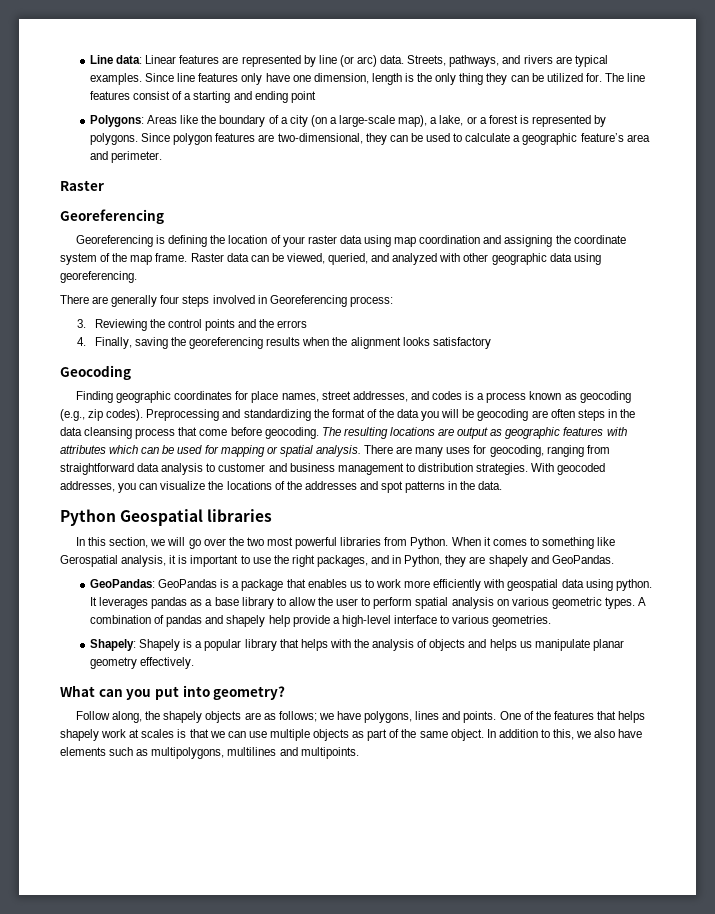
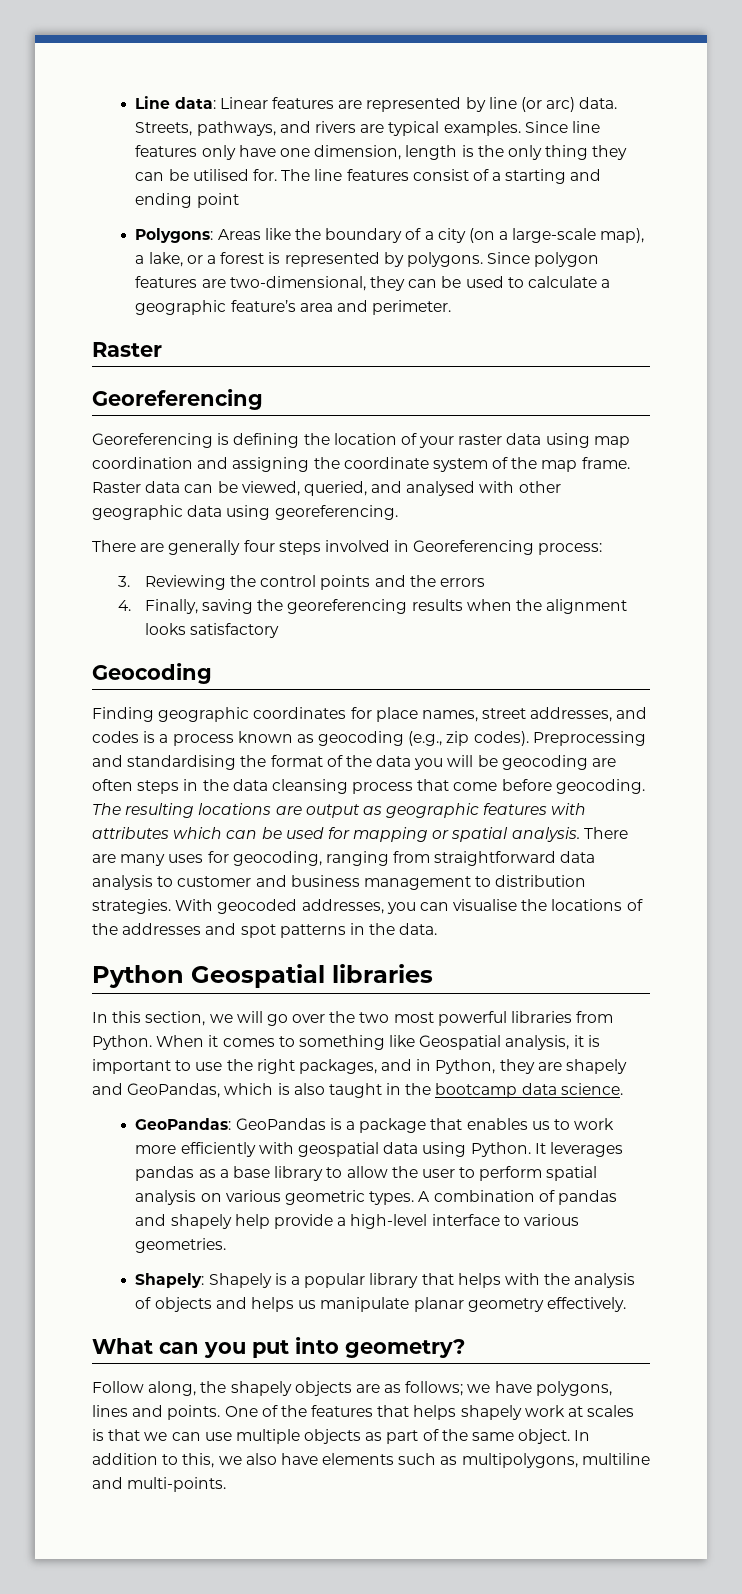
[546,73,583,82] utilized -> [192,169,249,181] utilised
[392,253,438,265] analyzed -> [406,481,476,496] analysed
[243,409,311,421] standardizing -> [127,755,237,770] standardising
[160,481,206,490] visualize -> [453,899,518,911] visualise
[60,555,118,567] Gerospatial -> [419,1035,502,1050] Geospatial
[551,555,614,564] GeoPandas. -> [127,1083,623,1098] GeoPandas, which is also taught in the bootcamp data science.
[615,579,652,591] python. -> [470,1142,531,1157] Python.
[227,747,359,759] multilines and multipoints. -> [581,1453,650,1465] [92,1477,227,1492] multiline and multi-points.

